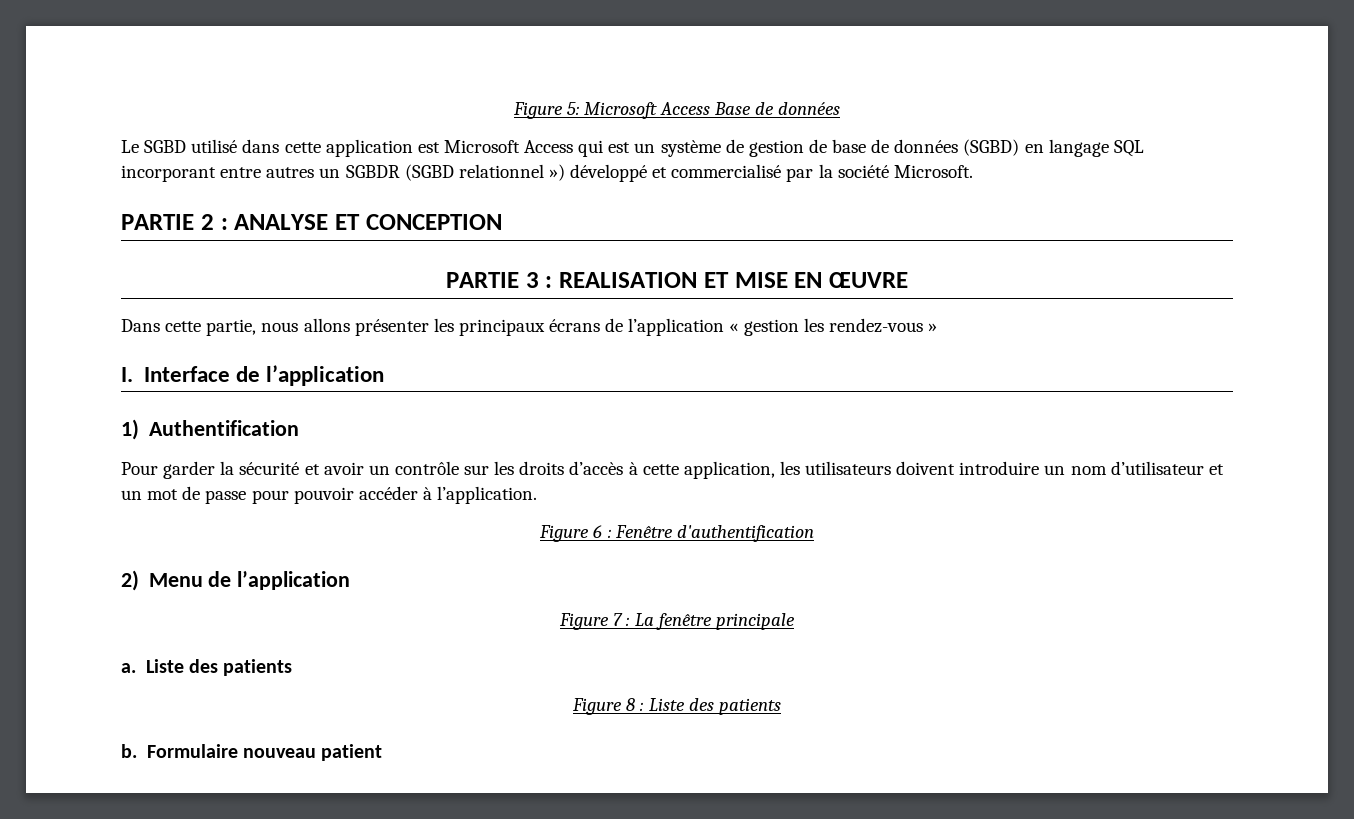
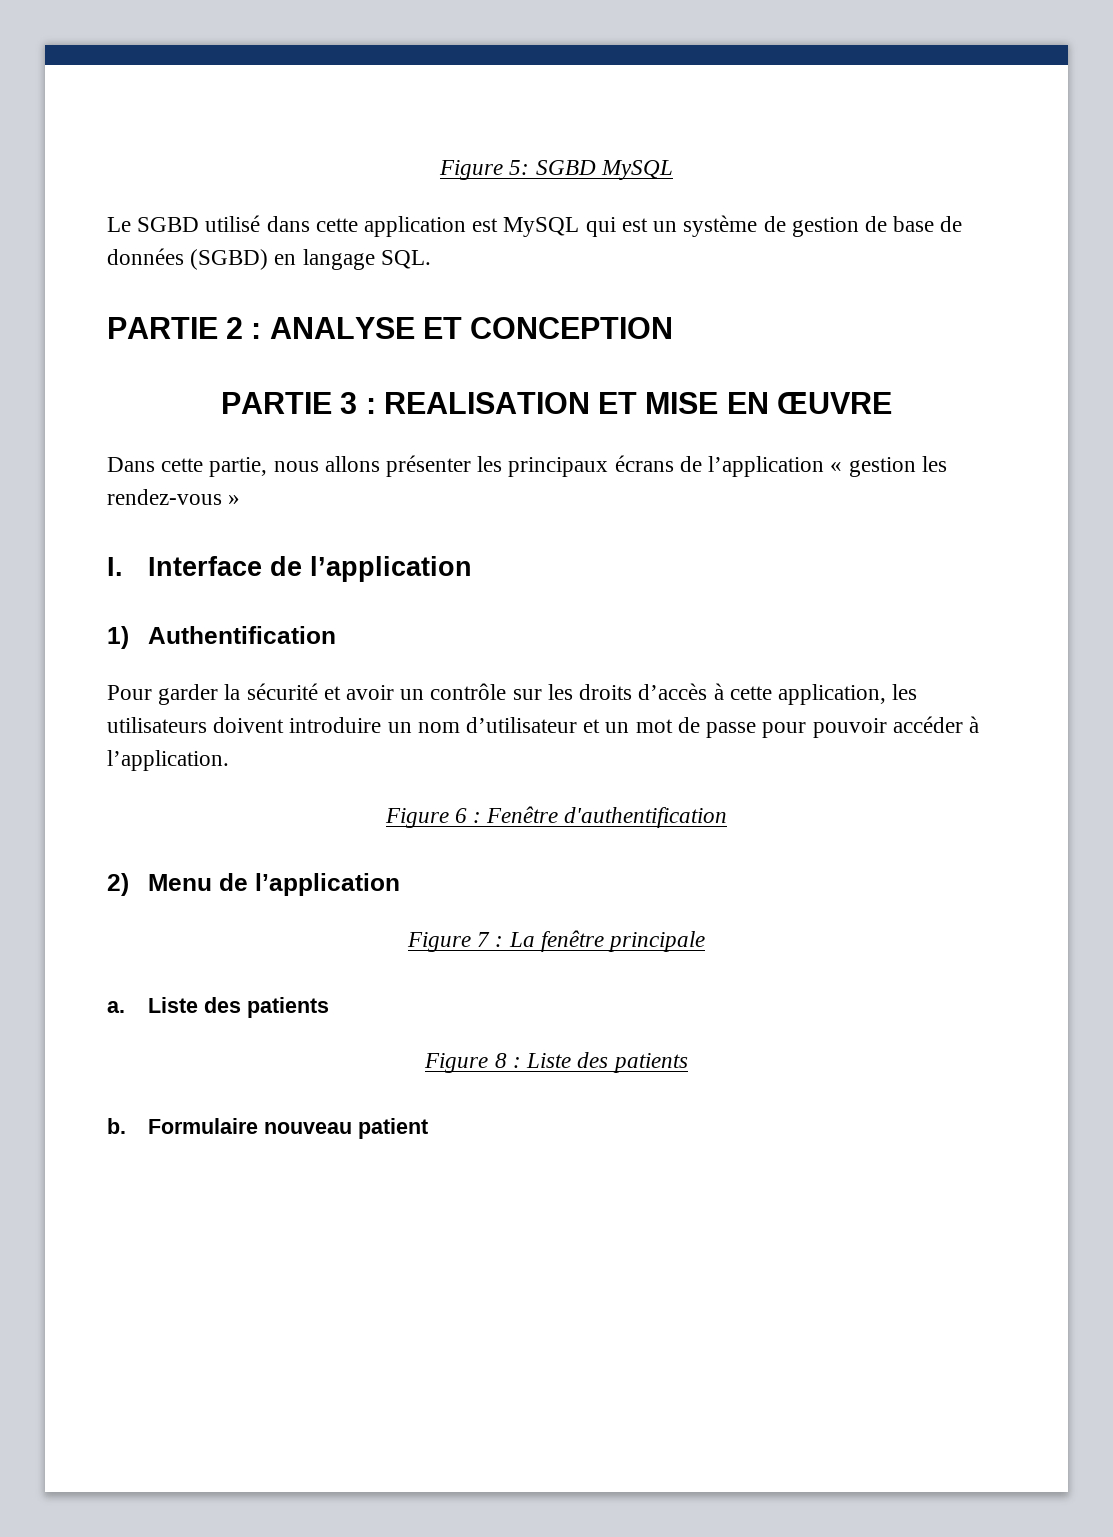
[583,102,841,119] Microsoft Access Base de données -> [535,160,673,180] SGBD MySQL
[443,140,574,153] Microsoft Access -> [503,217,580,237] MySQL
[1113,140,1144,157] [121,164,973,182] SQL incorporant entre autres un SGBDR (SGBD relationnel ») développé et commercialisé par la société Microsoft. -> [380,250,431,269] SQL.

